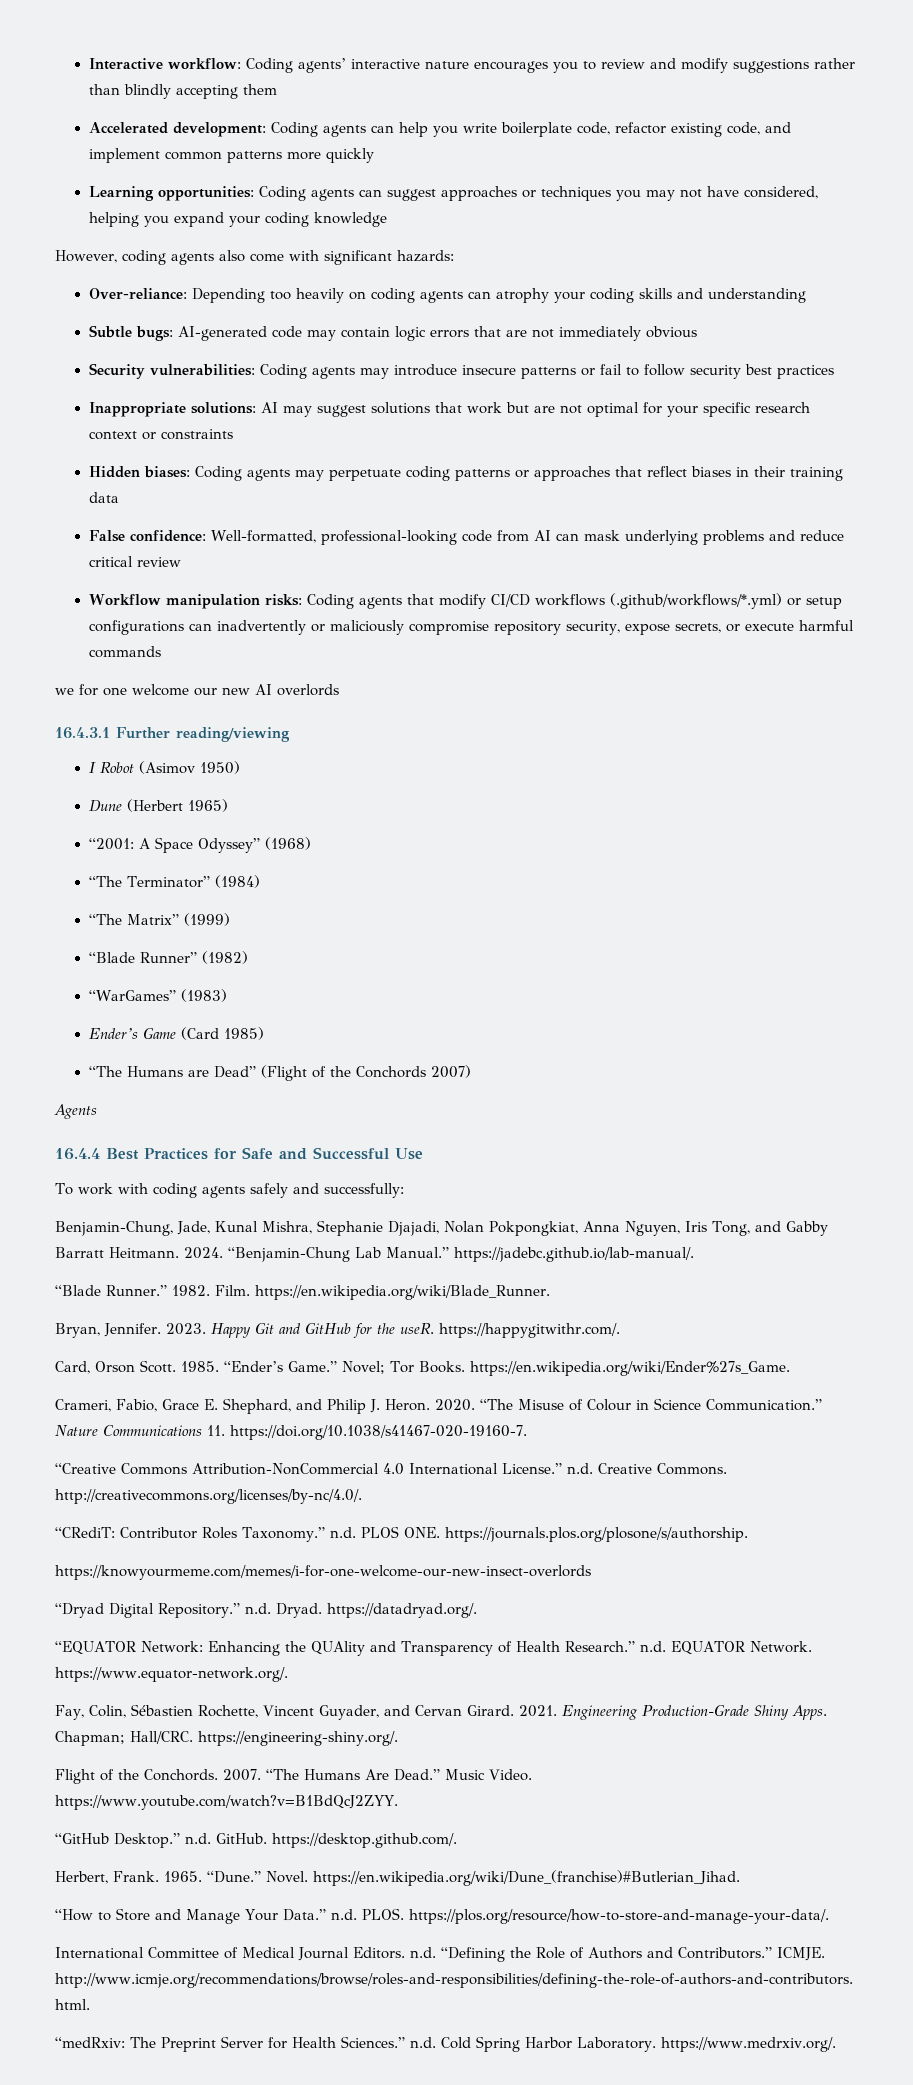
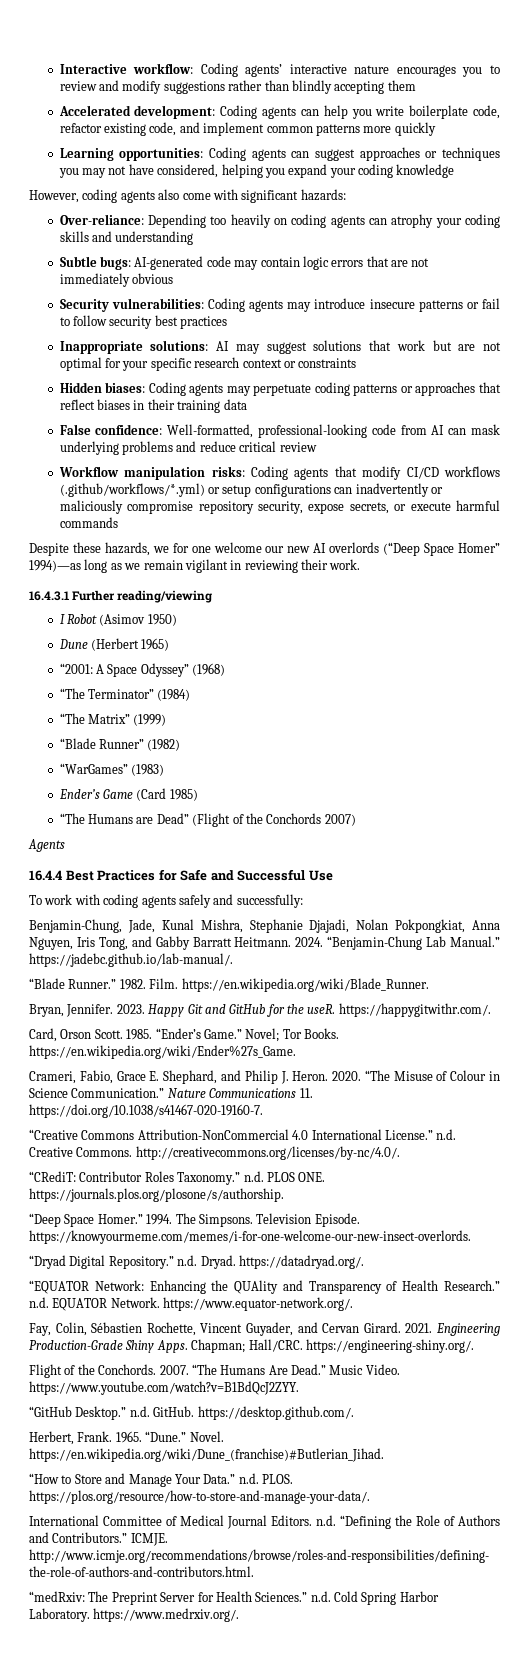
(161, 652) none -> [29,542,150,556] Despite these hazards,
(339, 690) none -> [383,542,500,556] [29,559,361,573] (“Deep Space Homer” 1994)—as long as we remain vigilant in reviewing their work.
[55,1565,591,1580] https://knowyourmeme.com/memes/i-for-one-welcome-our-new-insect-overlords -> [29,1213,360,1227] [29,1230,471,1244] “Deep Space Homer.” 1994. The Simpsons. Television Episode. https://knowyourmeme.com/memes/i-for-one-welcome-our-new-insect-overlords.

